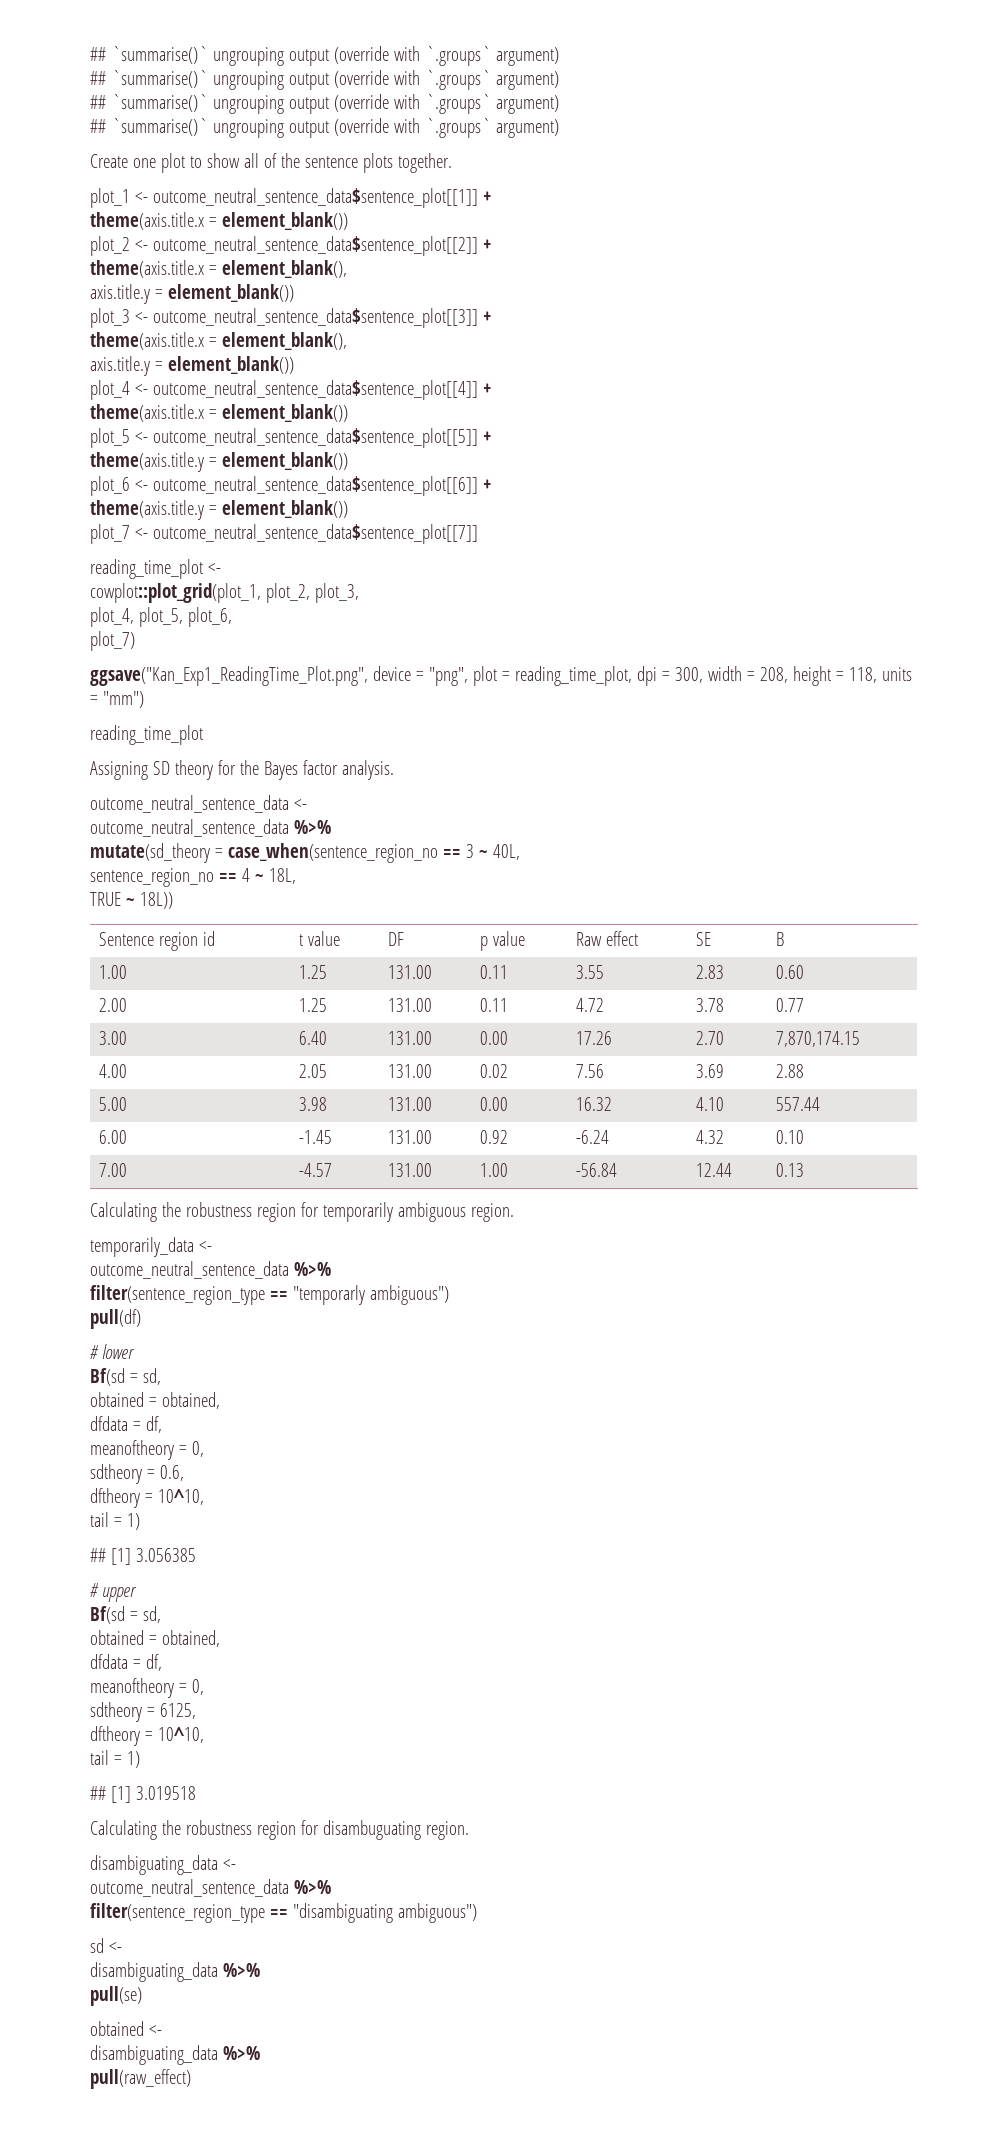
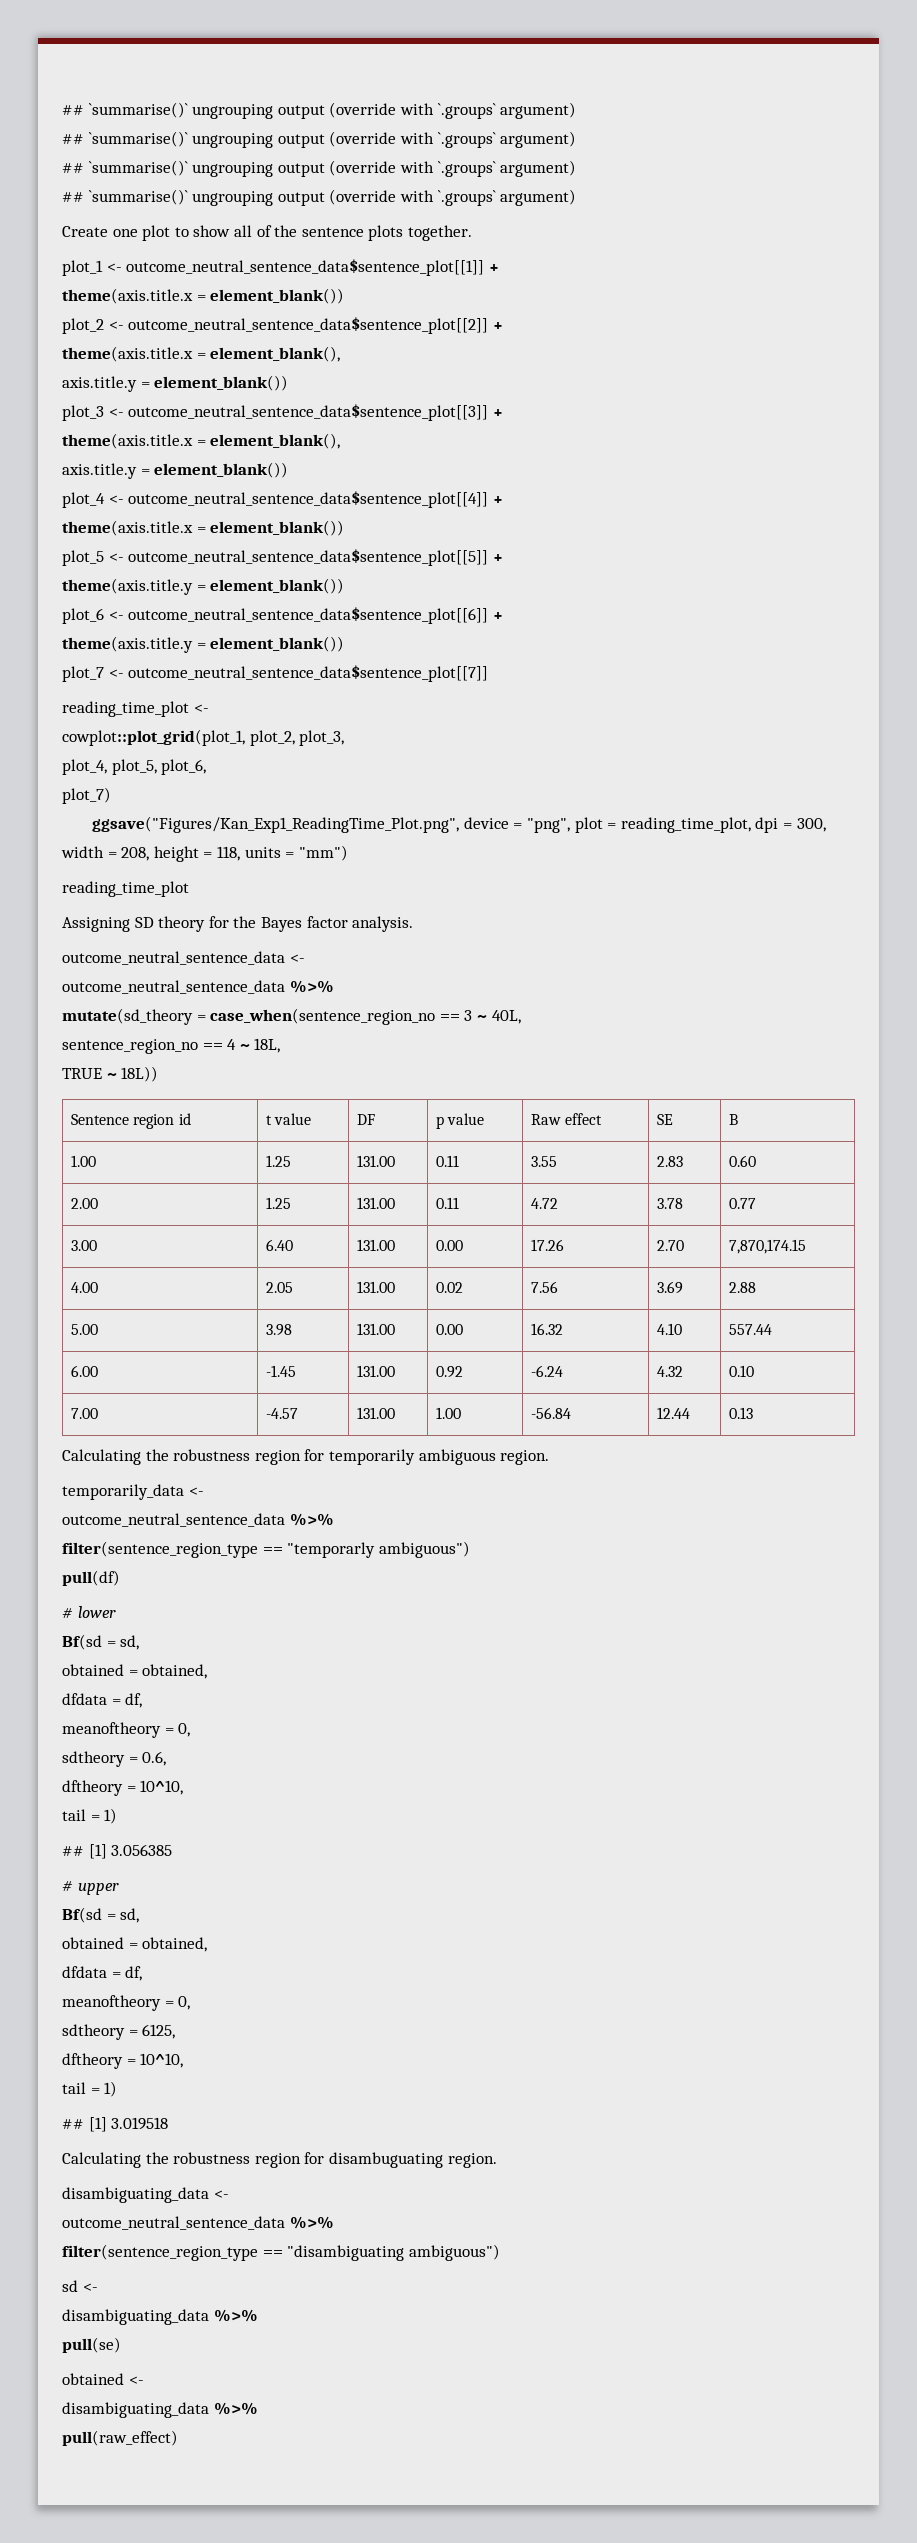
[90,666,368,686] ggsave("Kan_Exp1_ReadingTime_Plot.png", -> [92,816,460,833] ggsave("Figures/Kan_Exp1_ReadingTime_Plot.png",

